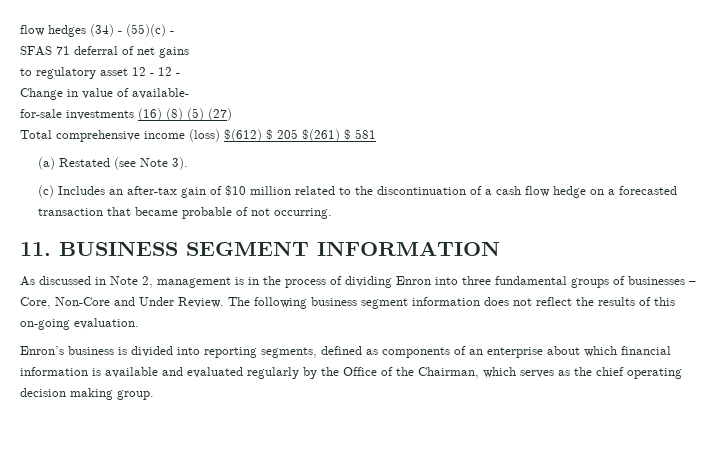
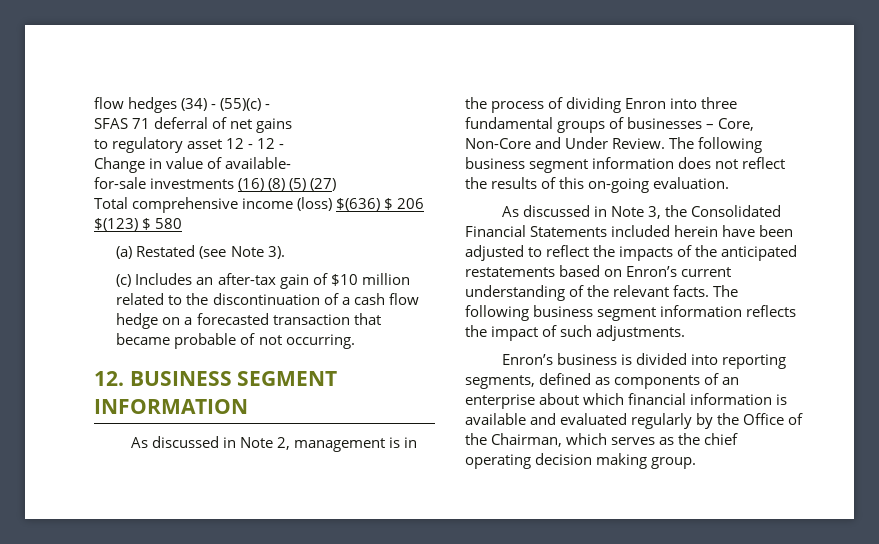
[224,129,376,142] $(612) $ 205 $(261) $ 581 -> [336,198,425,211] [94,218,183,231] $(636) $ 206 $(123) $ 580
[20,242,51,256] 11. -> [94,371,124,386] 12.
(139, 323) none -> [501,205,781,219] [465,225,794,237] [465,245,798,261] [465,265,732,277] [465,285,739,301] [465,305,797,321] [465,325,686,341] // As discussed in Note 3, the Consolidated Financial Statements included herein have been adjusted to reflect the impacts of the anticipated restatements based on Enron’s current understanding of the relevant facts. The following business segment information reflects the impact of such adjustments.

